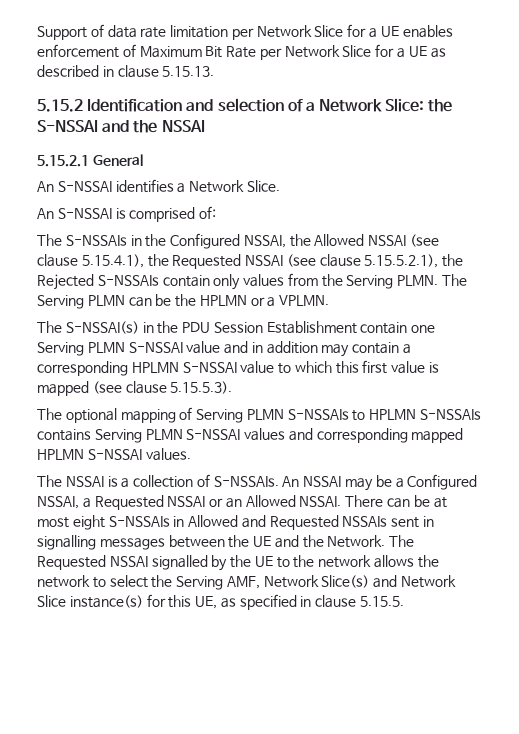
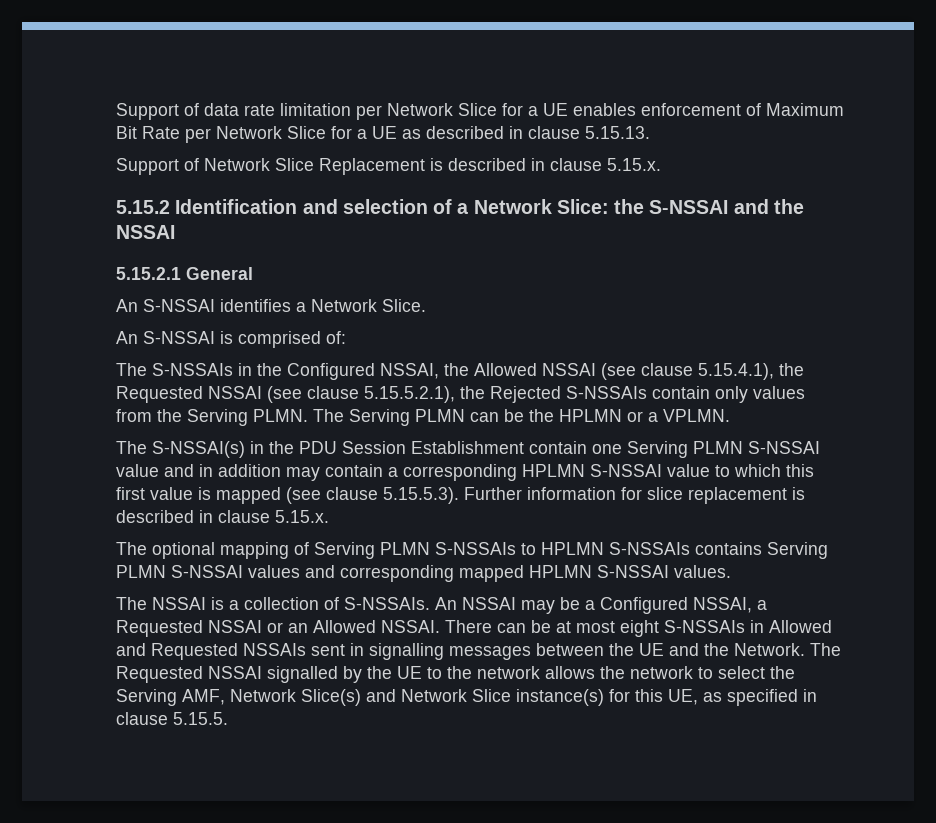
(215, 71) none -> [116,158,661,175] // Support of Network Slice Replacement is described in clause 5.15.x.
(233, 387) none -> [464,487,805,504] [116,510,329,523] Further information for slice replacement is described in clause 5.15.x.

